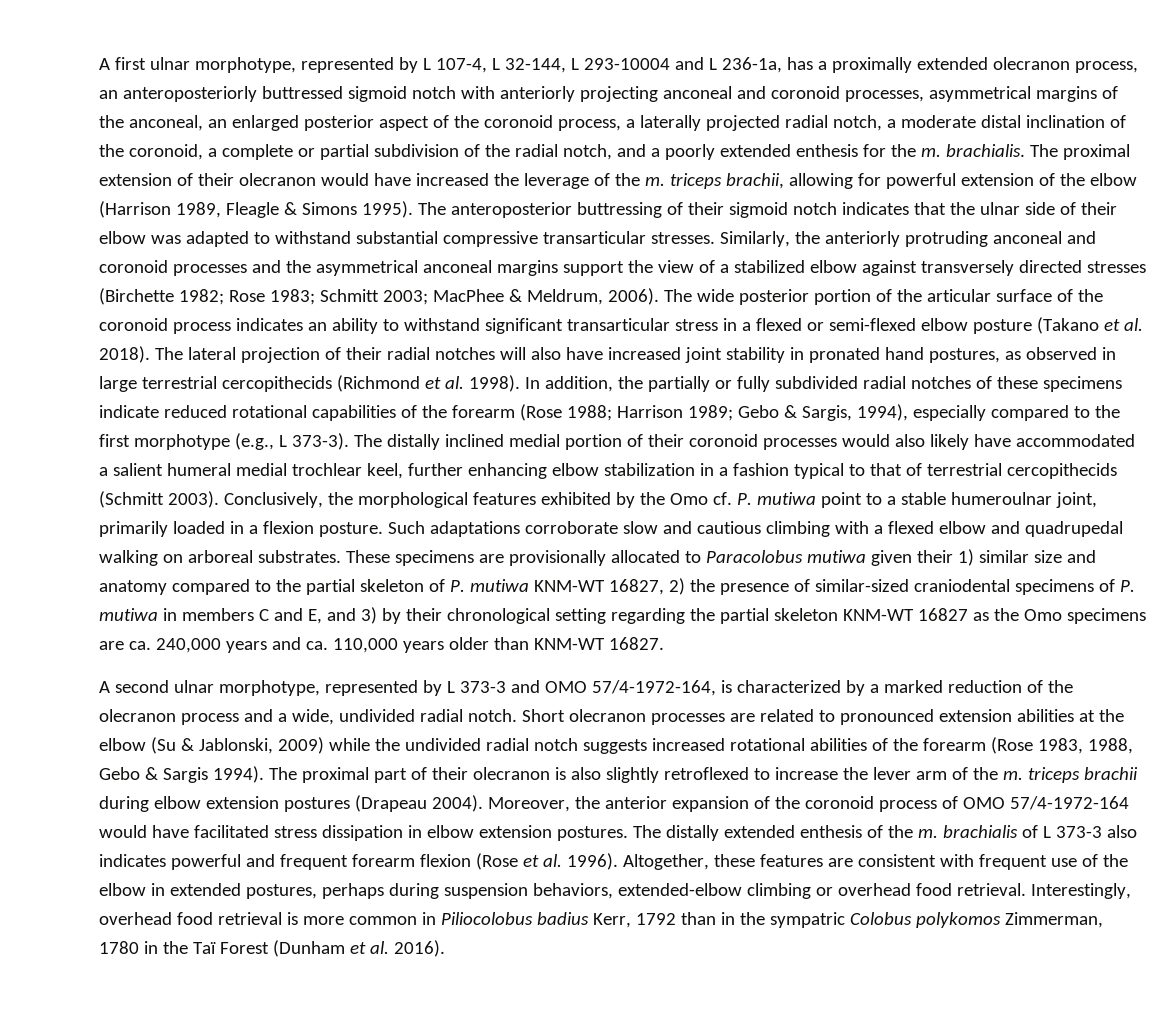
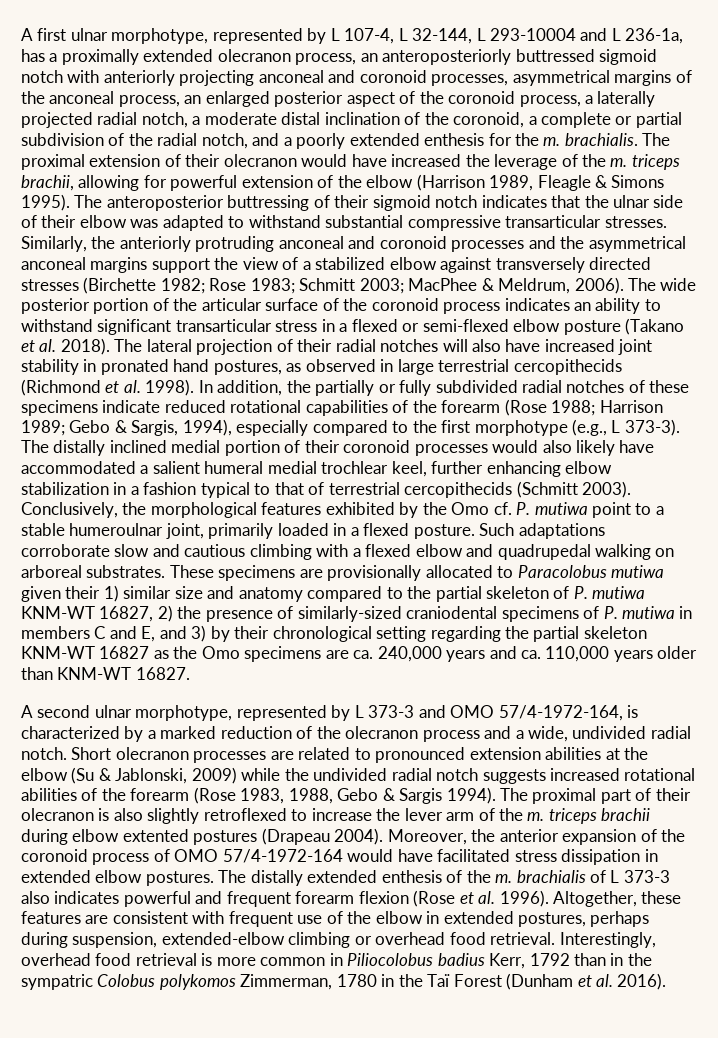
[128,115,203,131] anconeal, -> [49,91,180,107] anconeal process,
[262,521,314,534] flexion -> [363,523,410,536] flexed
[814,579,909,592] similar-sized -> [297,606,402,622] similarly-sized
[205,796,279,809] extension -> [122,829,189,842] extented
[426,825,552,838] elbow extension -> [21,870,143,883] extended elbow
[443,883,613,899] suspension behaviors, -> [72,932,158,948] suspension,

